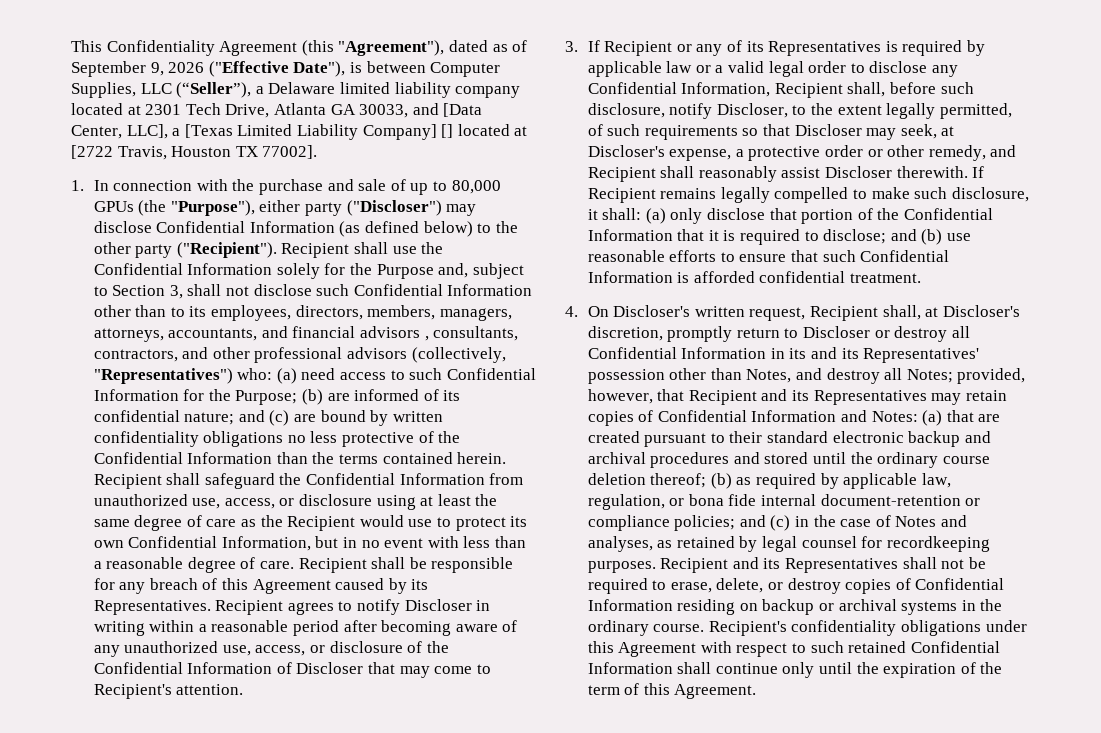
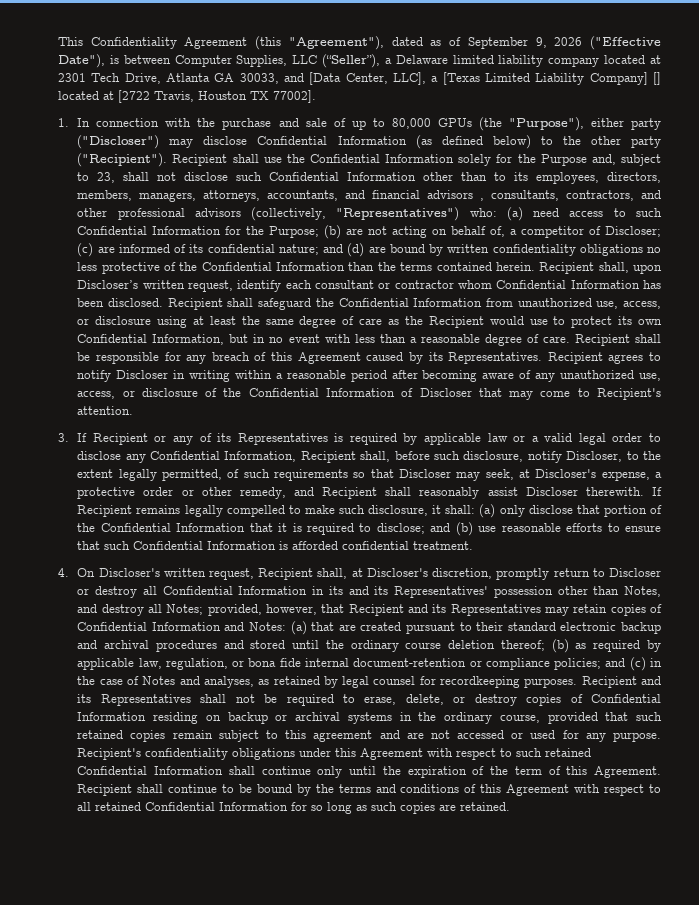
[112,285,183,299] Section 3, -> [97,172,116,183] 23,
(350, 397) none -> [368,226,661,238] [77,243,115,257] not acting on behalf of, a competitor of Discloser; (c) are
[269,410,290,426] (c) -> [347,243,365,257] (d)
(162, 481) none -> [598,262,662,274] [77,280,661,292] [77,298,223,310] shall, upon Discloser’s written request, identify each consultant or contractor whom Confidential Information has been disclosed. Recipient
[653,624,705,632] course. -> [499,712,662,724] [77,730,661,742] course, provided that such retained copies remain subject to this agreement and are not accessed or used for any purpose.
(757, 691) none -> [77,784,661,796] [77,802,511,814] Recipient shall continue to be bound by the terms and conditions of this Agreement with respect to all retained Confidential Information for so long as such copies are retained.

